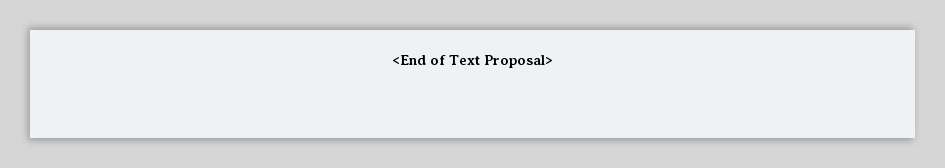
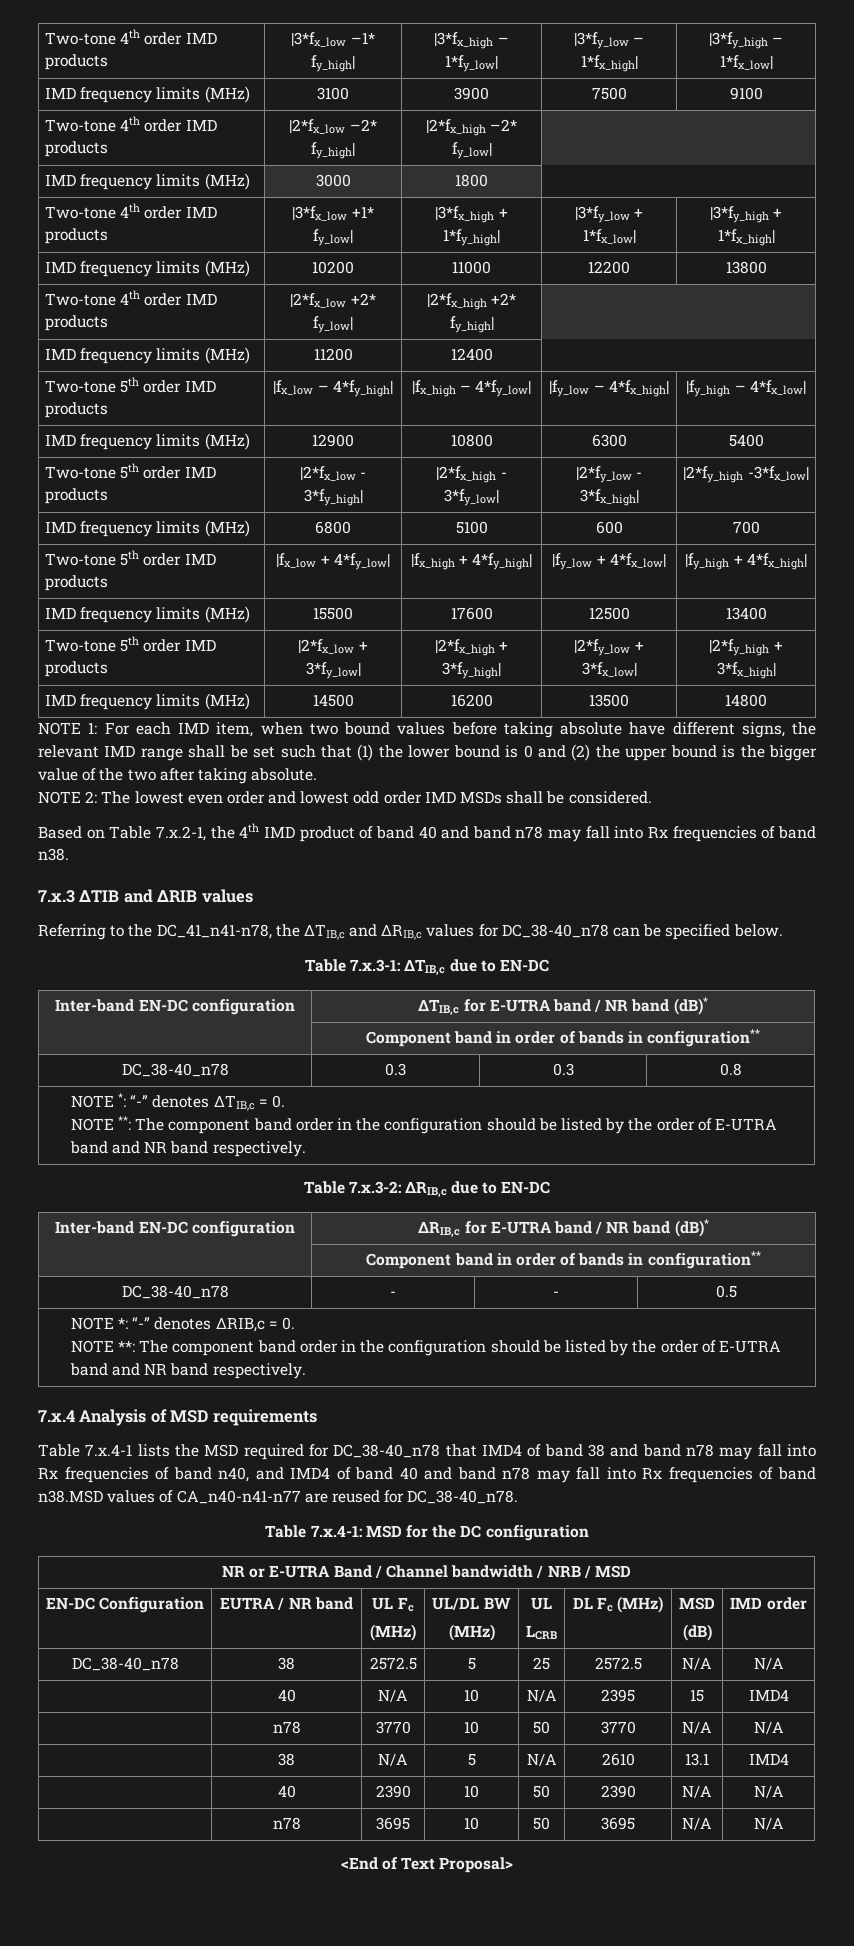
(392, 60) none -> [45,29,217,45] [45,54,109,70] [291,32,375,47] [311,55,355,72] [434,32,509,49] [445,55,498,72] [573,32,645,49] [580,55,638,72] [708,32,784,49] [719,55,773,70] [45,86,250,103] [317,87,349,100] [454,87,489,100] [591,87,627,100] [729,87,763,100] [45,116,217,132] [45,141,109,157] [289,119,377,134] [311,142,355,159] [425,119,518,136] [451,142,492,159] [45,173,250,190] [315,174,351,187] [455,174,488,187] [45,203,217,219] [45,228,109,244] [292,206,374,221] [313,229,353,246] [435,206,508,223] [443,229,500,246] [574,206,644,223] [582,229,636,244] [709,206,783,223] [717,229,775,246] [45,260,250,277] [312,261,354,274] [452,261,491,274] [588,261,630,274] [725,261,767,274] [45,290,217,306] [45,315,109,331] [290,293,376,308] [313,316,353,333] [426,293,517,310] [449,316,494,333] [45,347,250,364] [313,348,353,361] [450,348,493,361] [45,377,216,393] [45,402,109,418] [273,380,393,397] [411,380,532,397] [549,380,669,397] [686,380,806,397] [45,433,250,450] [312,434,354,447] [450,434,493,447] [591,434,627,447] [728,434,764,447] [45,463,216,479] [45,488,109,504] [299,466,367,481] [303,489,363,506] [436,466,507,483] [444,489,499,506] [575,466,643,483] [579,489,639,506] [683,466,809,483] [45,520,250,537] [315,521,351,534] [455,521,488,534] [595,521,623,534] [732,521,760,534] [45,550,216,566] [45,575,109,591] [276,553,390,570] [410,553,533,570] [552,553,666,570] [685,553,807,570] [45,606,250,623] [313,607,353,620] [450,607,493,620] [588,607,630,620] [725,607,767,620] [45,636,216,652] [45,661,109,677] [298,639,368,654] [305,662,361,679] [434,639,509,656] [442,662,501,679] [574,639,644,656] [581,662,637,677] [709,639,783,656] [716,662,776,679] [45,693,250,710] [312,694,354,707] [450,694,493,707] [589,694,629,707] [725,694,767,707] [38,722,816,738] [38,744,818,761] [38,768,318,784] [38,791,652,804] [38,823,816,842] [38,848,69,861] [38,889,253,903] [38,924,783,940] [305,959,549,975] [55,999,295,1015] [418,997,708,1015] [365,1029,761,1047] [121,1063,229,1077] [385,1063,406,1076] [552,1063,574,1076] [719,1063,742,1076] [70,1093,286,1111] [70,1116,777,1134] [69,1141,306,1157] [303,1181,551,1197] [55,1221,295,1237] [418,1219,709,1237] [366,1251,761,1269] [121,1285,229,1299] [390,1291,396,1297] [553,1291,559,1297] [716,1285,737,1298] [70,1317,296,1332] [70,1340,781,1356] [69,1363,306,1379] [38,1409,317,1426] [38,1444,817,1460] [38,1467,816,1483] [38,1490,519,1504] [265,1525,589,1541] [222,1565,631,1578] [45,1597,205,1613] [220,1597,353,1610] [372,1597,414,1612] [370,1624,416,1641] [432,1597,511,1610] [448,1624,495,1641] [531,1597,552,1610] [526,1625,557,1640] [572,1596,664,1613] [679,1597,715,1610] [682,1624,712,1641] [730,1597,807,1610] [71,1657,179,1671] [278,1657,295,1670] [369,1657,417,1670] [467,1657,476,1670] [533,1657,550,1670] [594,1657,642,1670] [682,1657,712,1670] [753,1657,784,1670] [277,1689,296,1702] [378,1689,408,1702] [464,1689,479,1702] [526,1689,557,1702] [601,1689,635,1702] [690,1689,704,1702] [748,1689,789,1701] [272,1721,301,1734] [375,1721,411,1734] [464,1721,479,1734] [533,1721,550,1734] [600,1721,636,1734] [682,1721,712,1734] [753,1721,784,1734] [278,1753,295,1766] [378,1753,408,1766] [467,1753,476,1766] [526,1753,557,1766] [601,1753,635,1766] [685,1753,709,1766] [748,1753,789,1765] [277,1785,296,1798] [375,1785,411,1798] [464,1785,479,1798] [533,1785,550,1798] [600,1785,636,1798] [682,1785,712,1798] [753,1785,784,1798] [272,1817,301,1830] [376,1817,410,1830] [464,1817,479,1830] [533,1817,550,1830] [601,1817,635,1830] [682,1817,712,1830] [753,1817,784,1830] Two-tone 4th order IMD products | |3*fx_low –1* fy_high| | |3*fx_high – 1*fy_low| | |3*fy_low – 1*fx_high| | |3*fy_high – 1*fx_low| // IMD frequency limits (MHz) | 3100 | 3900 | 7500 | 9100 // Two-tone 4th order IMD products | |2*fx_low –2* fy_high| | |2*fx_high –2* fy_low| | // IMD frequency limits (MHz) | 3000 | 1800 | // Two-tone 4th order IMD products | |3*fx_low +1* fy_low| | |3*fx_high + 1*fy_high| | |3*fy_low + 1*fx_low| | |3*fy_high + 1*fx_high| // IMD frequency limits (MHz) | 10200 | 11000 | 12200 | 13800 // Two-tone 4th order IMD products | |2*fx_low +2* fy_low| | |2*fx_high +2* fy_high| | // IMD frequency limits (MHz) | 11200 | 12400 | // Two-tone 5th order IMD products | |fx_low – 4*fy_high| | |fx_high – 4*fy_low| | |fy_low – 4*fx_high| | |fy_high – 4*fx_low| // IMD frequency limits (MHz) | 12900 | 10800 | 6300 | 5400 // Two-tone 5th order IMD products | |2*fx_low - 3*fy_high| | |2*fx_high - 3*fy_low| | |2*fy_low - 3*fx_high| | |2*fy_high -3*fx_low| // IMD frequency limits (MHz) | 6800 | 5100 | 600 | 700 // Two-tone 5th order IMD products | |fx_low + 4*fy_low| | |fx_high + 4*fy_high| | |fy_low + 4*fx_low| | |fy_high + 4*fx_high| // IMD frequency limits (MHz) | 15500 | 17600 | 12500 | 13400 // Two-tone 5th order IMD products | |2*fx_low + 3*fy_low| | |2*fx_high + 3*fy_high| | |2*fy_low + 3*fx_low| | |2*fy_high + 3*fx_high| // IMD frequency limits (MHz) | 14500 | 16200 | 13500 | 14800 // NOTE 1: For each IMD item, when two bound values before taking absolute have different signs, the relevant IMD range shall be set such that (1) the lower bound is 0 and (2) the upper bound is the bigger value of the two after taking absolute. // NOTE 2: The lowest even order and lowest odd order IMD MSDs shall be considered. // Based on Table 7.x.2-1, the 4th IMD product of band 40 and band n78 may fall into Rx frequencies of band n38. // 7.x.3 ∆TIB and ∆RIB values // Referring to the DC_41_n41-n78, the ΔTIB,c and ΔRIB,c values for DC_38-40_n78 can be specified below. // Table 7.x.3-1: ΔTIB,c due to EN-DC // Inter-band EN-DC configuration | ΔTIB,c for E-UTRA band / NR band (dB)* // | Component band in order of bands in configuration** // DC_38-40_n78 | 0.3 | 0.3 | 0.8 // NOTE *: “-” denotes ΔTIB,c = 0. // NOTE **: The component band order in the configuration should be listed by the order of E-UTRA band and NR band respectively. // Table 7.x.3-2: ΔRIB,c due to EN-DC // Inter-band EN-DC configuration | ΔRIB,c for E-UTRA band / NR band (dB)* // | Component band in order of bands in configuration** // DC_38-40_n78 | - | - | 0.5 // NOTE *: “-” denotes ΔRIB,c = 0. // NOTE **: The component band order in the configuration should be listed by the order of E-UTRA band and NR band respectively. // 7.x.4 Analysis of MSD requirements // Table 7.x.4-1 lists the MSD required for DC_38-40_n78 that IMD4 of band 38 and band n78 may fall into Rx frequencies of band n40, and IMD4 of band 40 and band n78 may fall into Rx frequencies of band n38.MSD values of CA_n40-n41-n77 are reused for DC_38-40_n78. // Table 7.x.4-1: MSD for the DC configuration // NR or E-UTRA Band / Channel bandwidth / NRB / MSD // EN-DC Configuration | EUTRA / NR band | UL Fc // (MHz) | UL/DL BW // (MHz) | UL // LCRB | DL Fc (MHz) | MSD // (dB) | IMD order // DC_38-40_n78 | 38 | 2572.5 | 5 | 25 | 2572.5 | N/A | N/A // | 40 | N/A | 10 | N/A | 2395 | 15 | IMD4 // | n78 | 3770 | 10 | 50 | 3770 | N/A | N/A // | 38 | N/A | 5 | N/A | 2610 | 13.1 | IMD4 // | 40 | 2390 | 10 | 50 | 2390 | N/A | N/A // | n78 | 3695 | 10 | 50 | 3695 | N/A | N/A //

